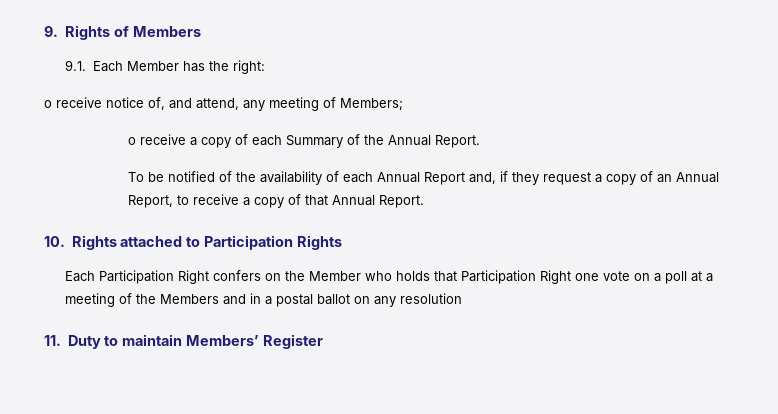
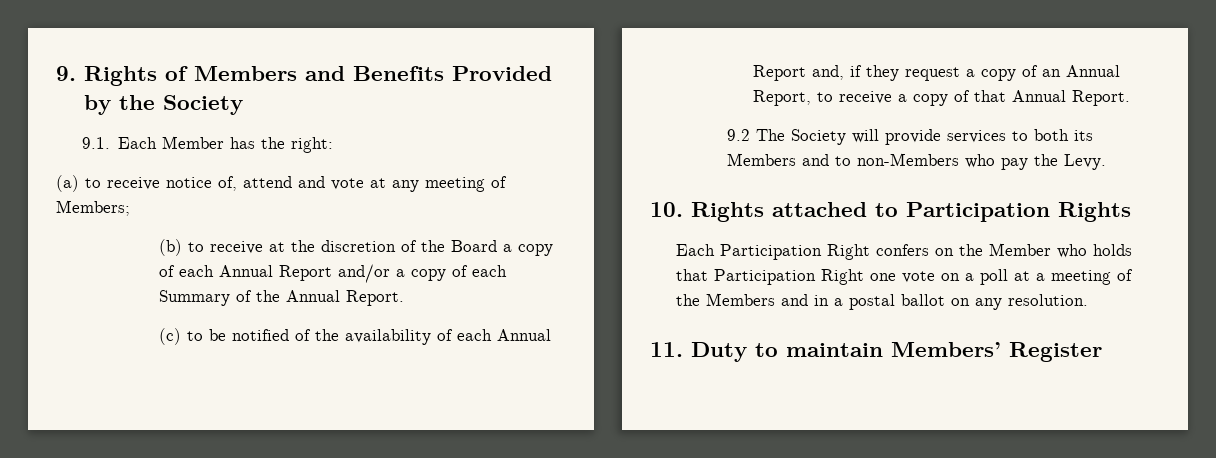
(201, 31) none -> [305,66,553,81] [84,95,244,115] and Benefits Provided by the Society
[44,100,52,108] o -> [56,175,101,192] (a) to
[169,98,239,110] and attend, -> [243,176,386,190] attend and vote at
[128,134,187,145] o receive -> [158,239,553,256] [158,264,390,283] (b) to receive at the discretion of the Board a copy of each Annual Report and/or
[128,172,145,182] To -> [158,328,203,345] (c) to
(425, 201) none -> [727,129,1094,145] [727,153,1107,170] // 9.2 The Society will provide services to both its Members and to non-Members who pay the Levy.
[400,293,463,304] resolution -> [1007,294,1088,306] resolution.

